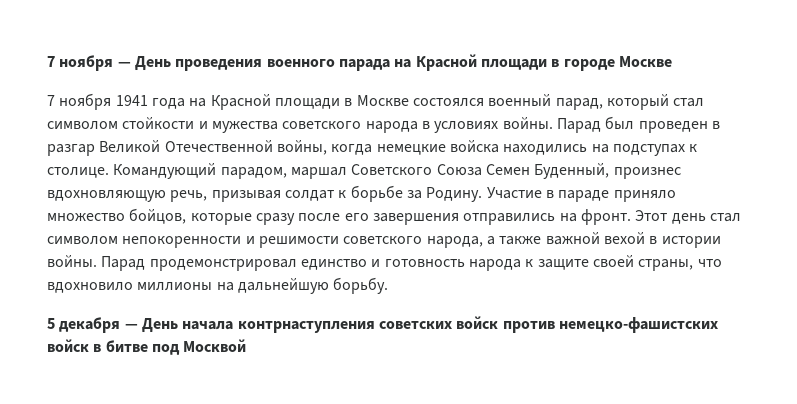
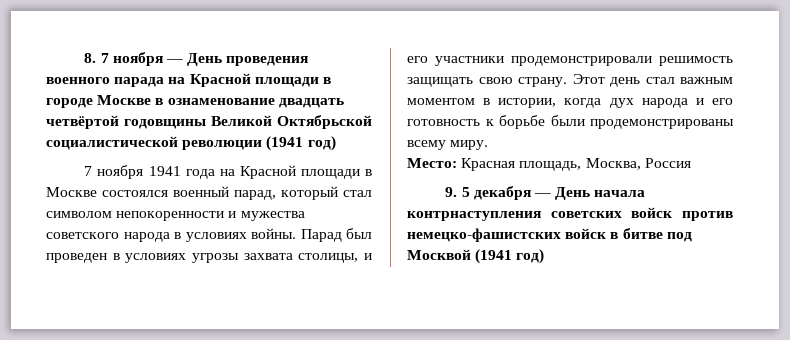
(47, 61) none -> [84,53,97,63] 8.
(672, 61) none -> [155,98,344,108] [46,115,372,129] [46,136,336,151] в ознаменование двадцать четвёртой годовщины Великой Октябрьской социалистической революции (1941 год)
[122,117,195,129] стойкости -> [116,211,225,221] непокоренности
[47,140,698,156] [47,163,681,179] [47,185,676,202] [47,208,741,225] [47,232,721,248] [47,255,722,271] [47,277,389,294] разгар Великой Отечественной войны, когда немецкие войска находились на подступах к столице. Командующий парадом, маршал Советского Союза Семен Буденный, произнес вдохновляющую речь, призывая солдат к борьбе за Родину. Участие в параде приняло множество бойцов, которые сразу после его завершения отправились на фронт. Этот день стал символом непокоренности и решимости советского народа, а также важной вехой в истории войны. Парад продемонстрировал единство и готовность народа к защите своей страны, что вдохновило миллионы на дальнейшую борьбу. // -> [125,253,372,263] [407,56,733,66] [407,74,733,87] [407,98,733,108] [407,115,734,129] [407,140,489,150] [407,158,691,171] [445,187,458,197] условиях угрозы захвата столицы, и его участники продемонстрировали решимость защищать свою страну. Этот день стал важным моментом в истории, когда дух народа и его готовность к борьбе были продемонстрированы всему миру. // Место: Красная площадь, Москва, Россия // 9.
(247, 345) none -> [475,249,545,264] (1941 год)

